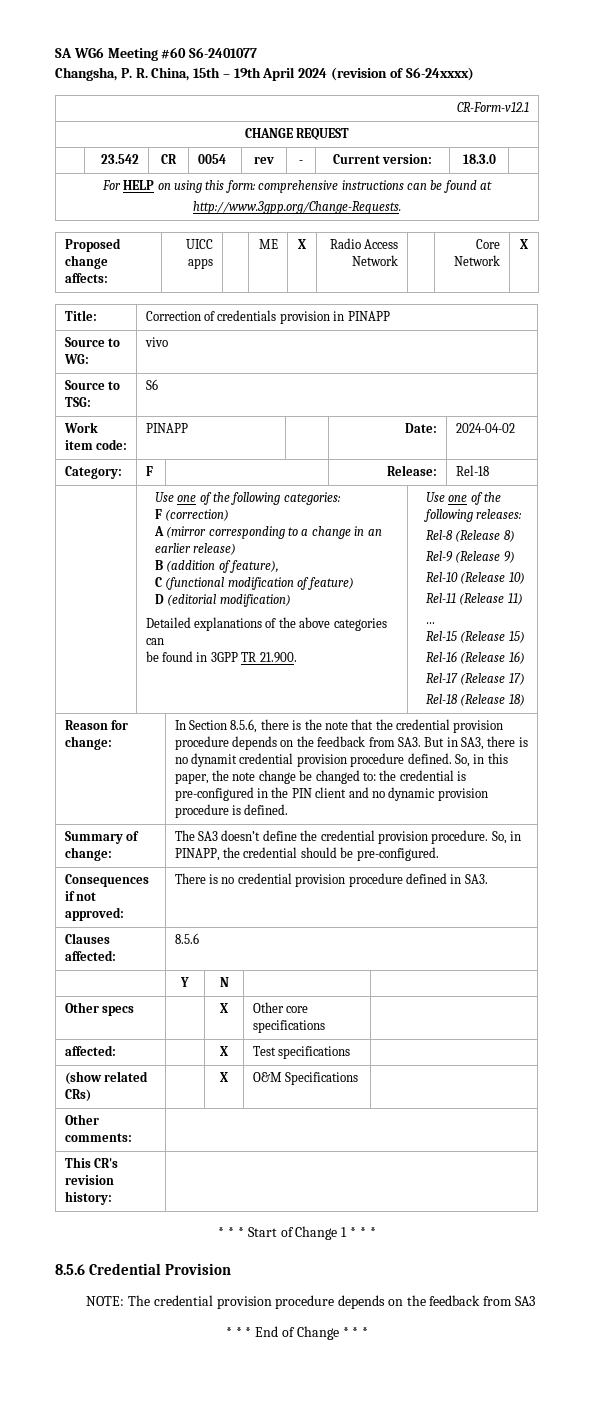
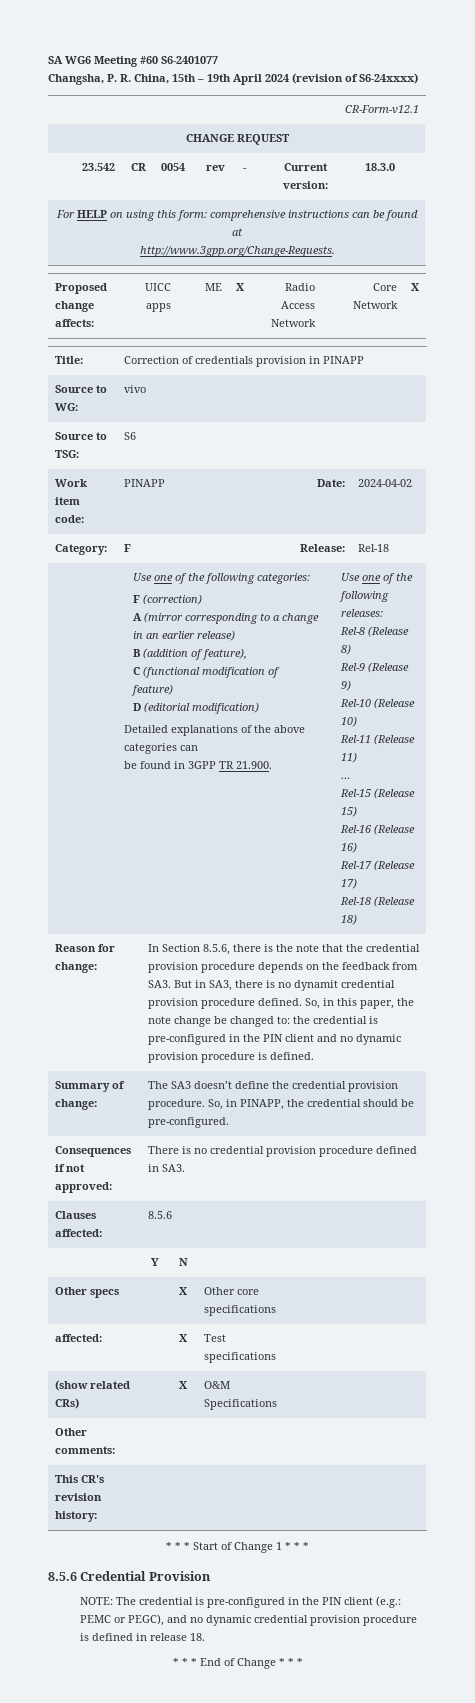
[216,1295,536,1309] provision procedure depends on the feedback from SA3 -> [195,1596,402,1608] [80,1614,418,1626] [80,1633,206,1641] is pre-configured in the PIN client (e.g.: PEMC or PEGC), and no dynamic credential provision procedure is defined in release 18.

